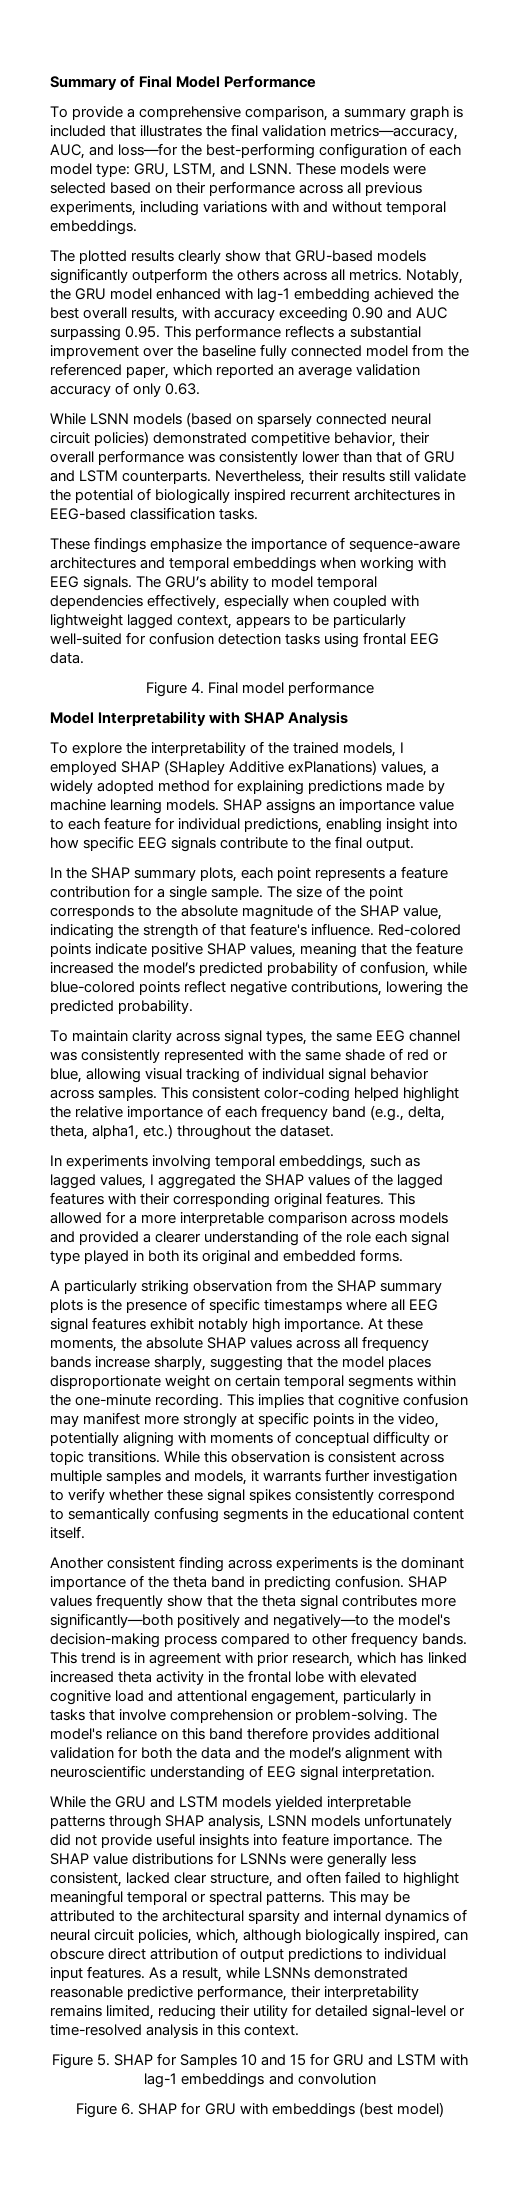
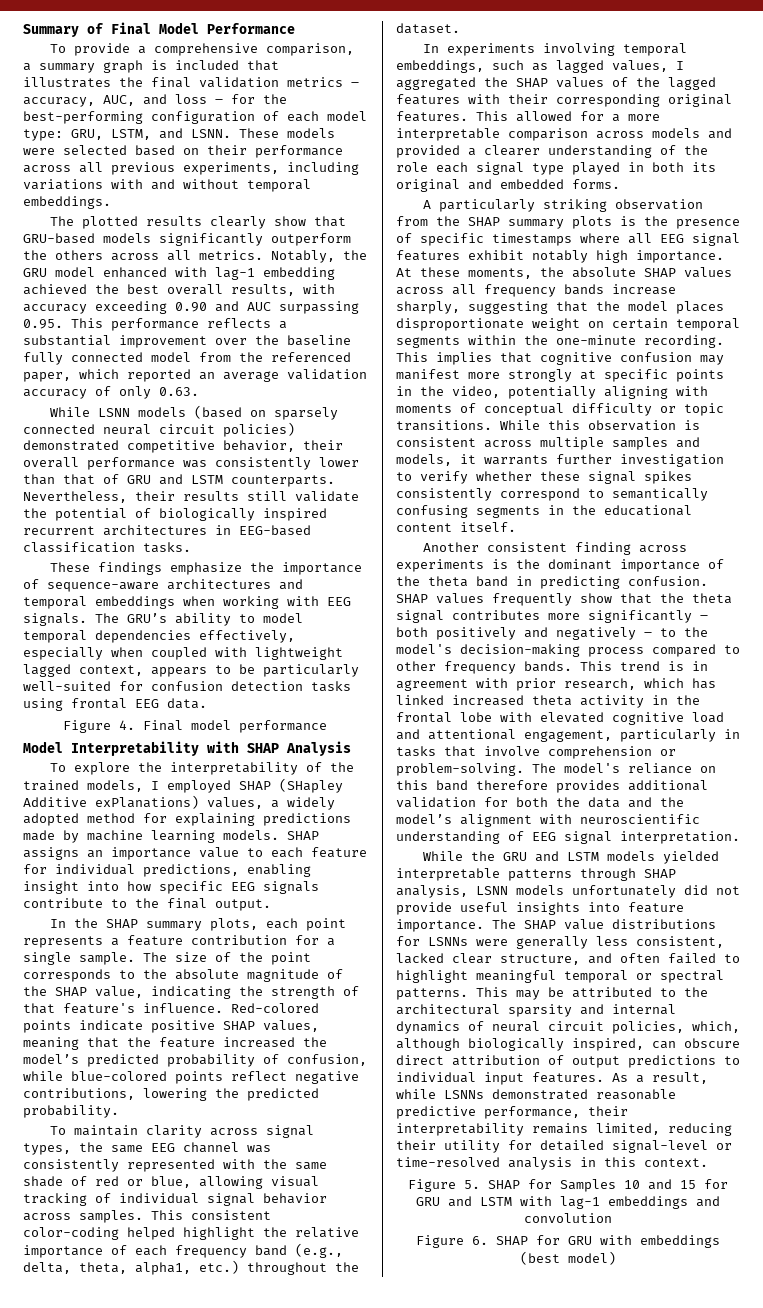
[330,125,459,140] [50,143,179,159] metrics—accuracy, AUC, and loss—for -> [287,77,359,87] [23,94,255,107] metrics – accuracy, AUC, and loss – for
[50,1613,370,1629] significantly—both positively and negatively—to -> [588,610,708,623] [396,627,676,640] significantly – both positively and negatively – to

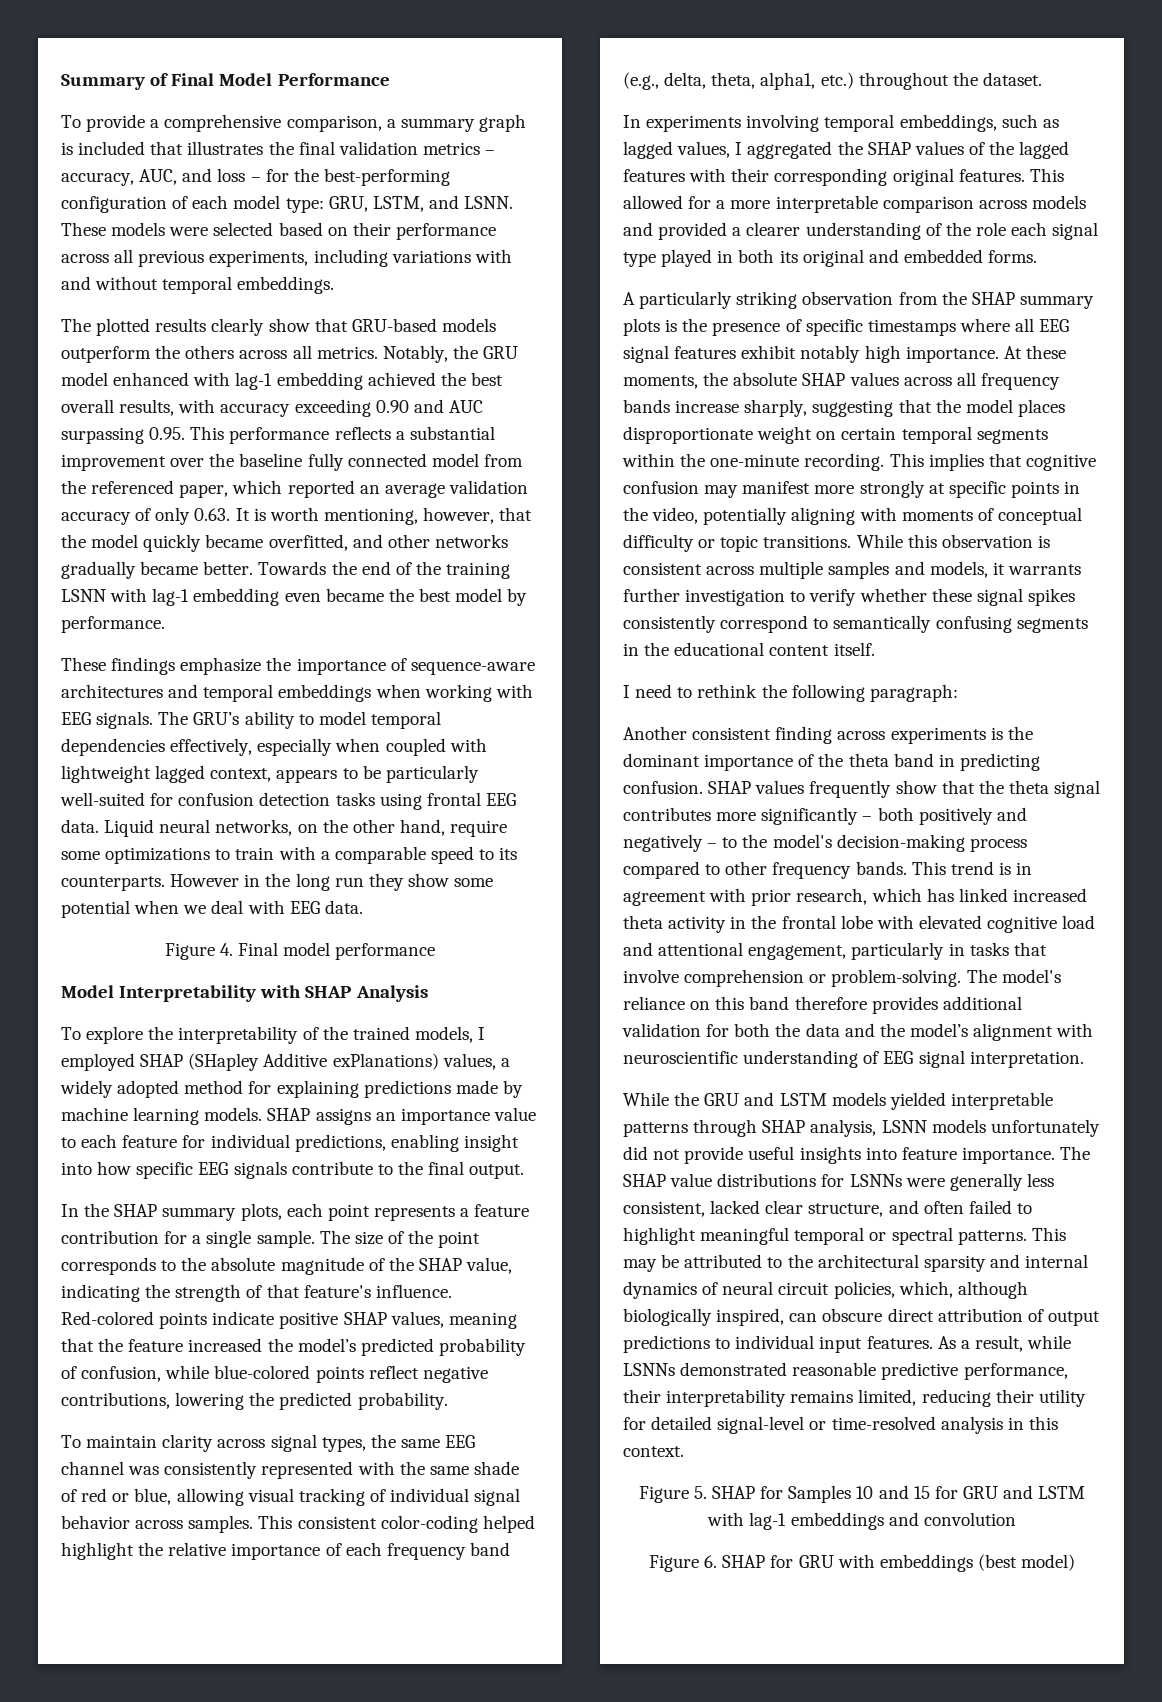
[159,233,263,246] significantly -> (496, 325) none
[49,405,338,420] [23,422,295,437] [23,440,343,453] [23,457,359,470] [23,474,335,487] [23,491,359,503] [23,508,327,521] [23,525,311,536] [23,542,191,553] // While LSNN models (based on sparsely connected neural circuit policies) demonstrated competitive behavior, their overall performance was consistently lower than that of GRU and LSTM counterparts. Nevertheless, their results still validate the potential of biologically inspired recurrent architectures in EEG-based classification tasks. -> [235,507,533,525] [61,534,508,552] [61,561,511,579] [61,588,528,606] [61,616,165,633] It is worth mentioning, however, that the model quickly became overfitted, and other networks gradually became better. Towards the end of the training LSNN with lag-1 embedding even became the best model by performance.
(207, 703) none -> [104,819,508,837] [61,846,518,864] [61,873,494,891] [61,900,363,918] Liquid neural networks, on the other hand, require some optimizations to train with a comparable speed to its counterparts. However in the long run they show some potential when we deal with EEG data.
(516, 527) none -> [623,684,958,702] // I need to rethink the following paragraph:

